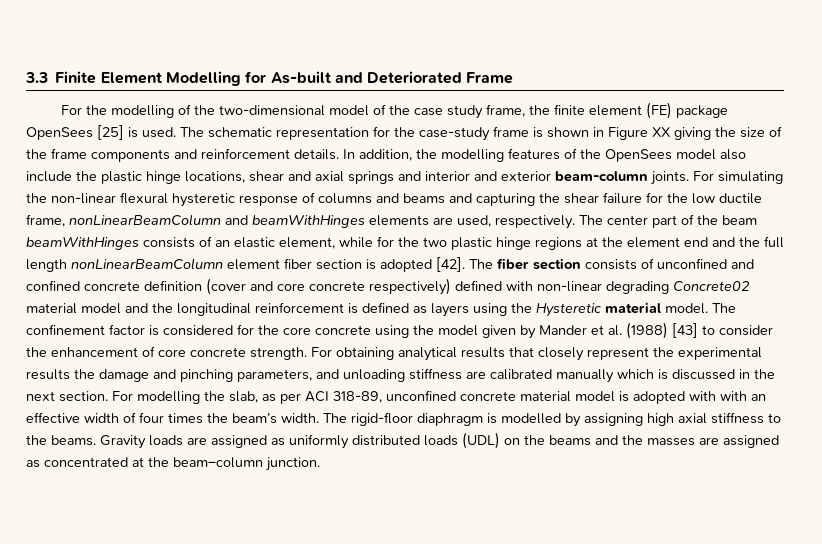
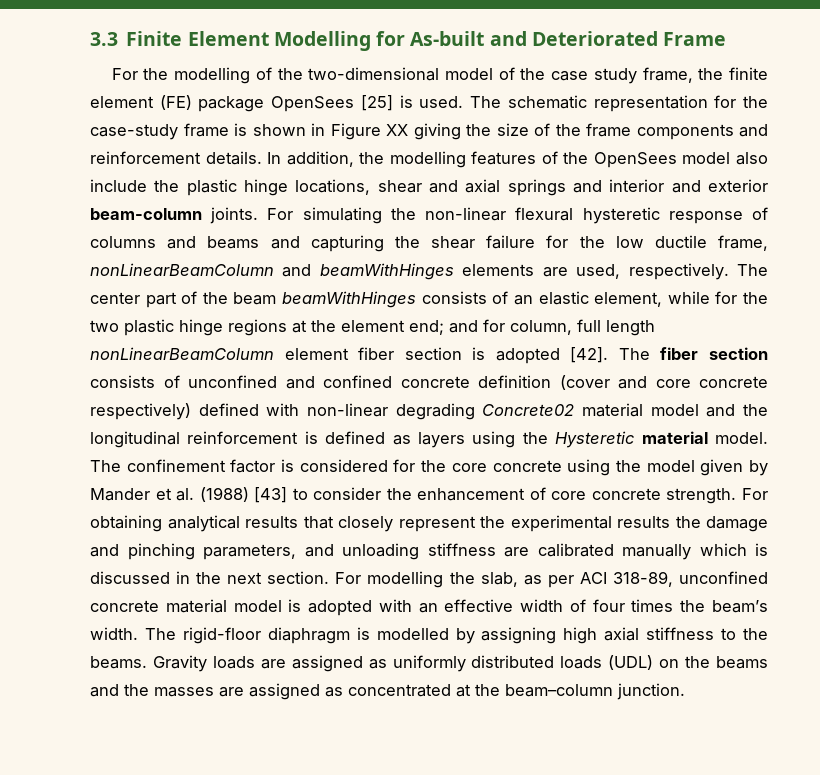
[684,237,760,247] end and the -> [409,319,572,335] end; and for column,
[720,391,747,401] with -> (412, 605) none

